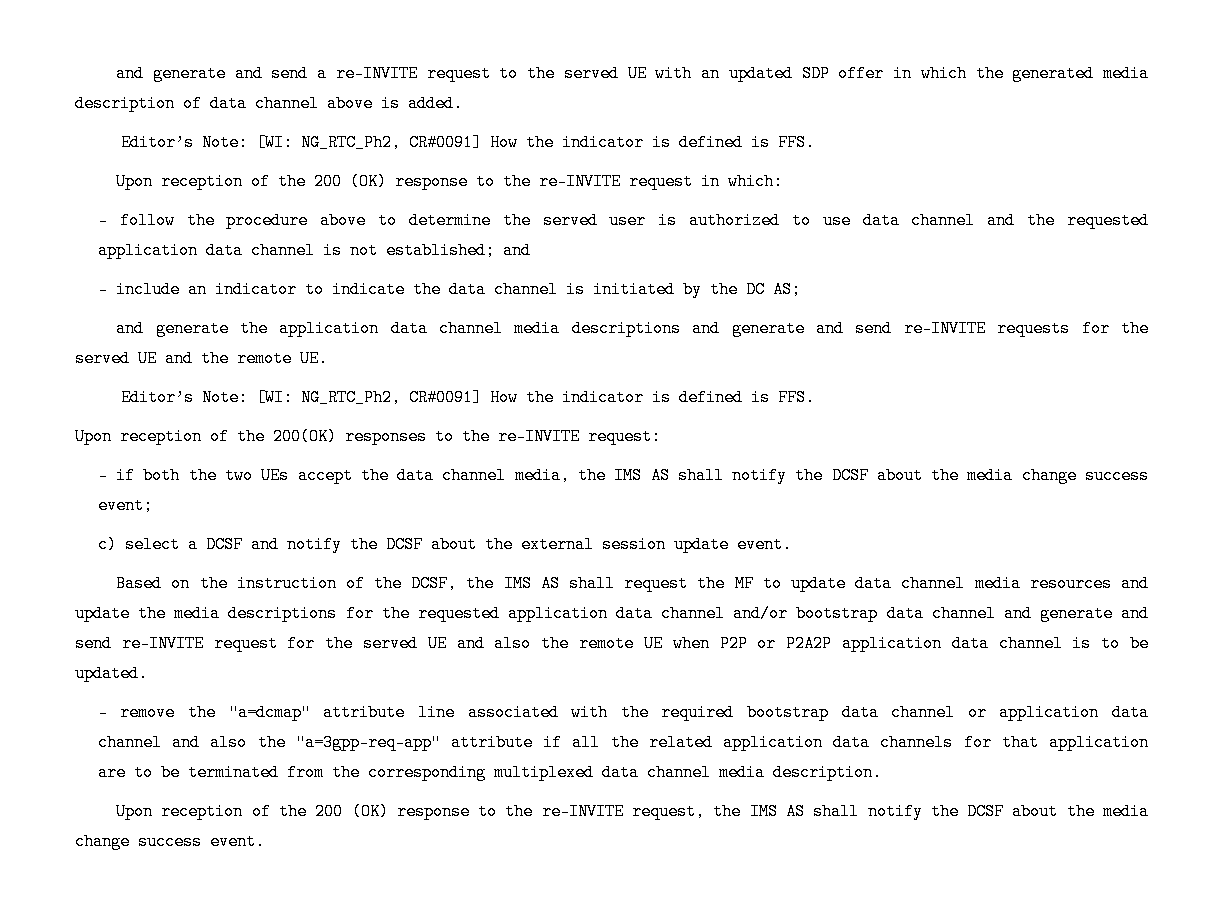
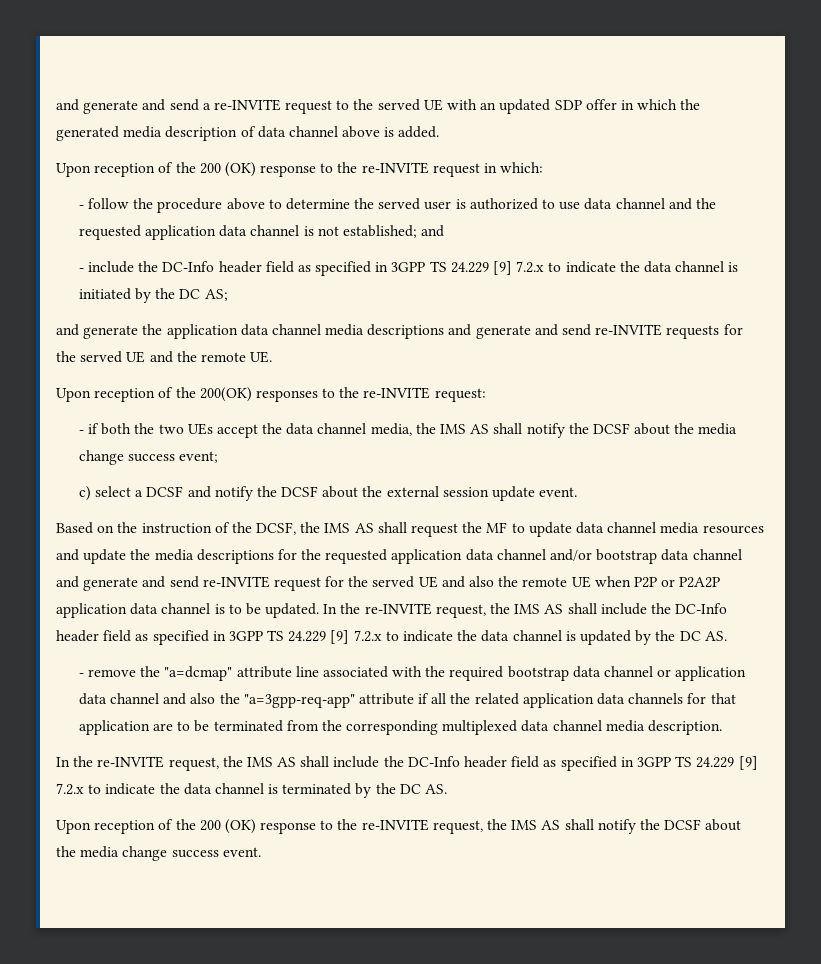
[120,134,815,151] // Editor’s Note: [WI: NG_RTC_Ph2, CR#0091] How the indicator is defined is FFS. -> (440, 132) none
[187,281,297,298] an indicator -> [138,261,545,276] the DC-Info header field as specified in 3GPP TS 24.229 [9] 7.2.x
[120,389,815,406] // Editor’s Note: [WI: NG_RTC_Ph2, CR#0091] How the indicator is defined is FFS. -> (273, 357) none
(148, 673) none -> [323,603,728,618] [56,630,727,645] In the re-INVITE request, the IMS AS shall include the DC-Info header field as specified in 3GPP TS 24.229 [9] 7.2.x to indicate the data channel is updated by the DC AS.
(882, 772) none -> [56,756,758,771] [56,783,448,798] // In the re-INVITE request, the IMS AS shall include the DC-Info header field as specified in 3GPP TS 24.229 [9] 7.2.x to indicate the data channel is terminated by the DC AS.

